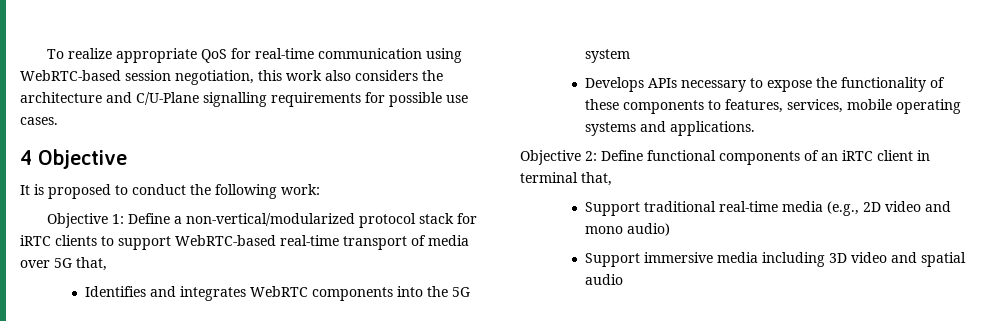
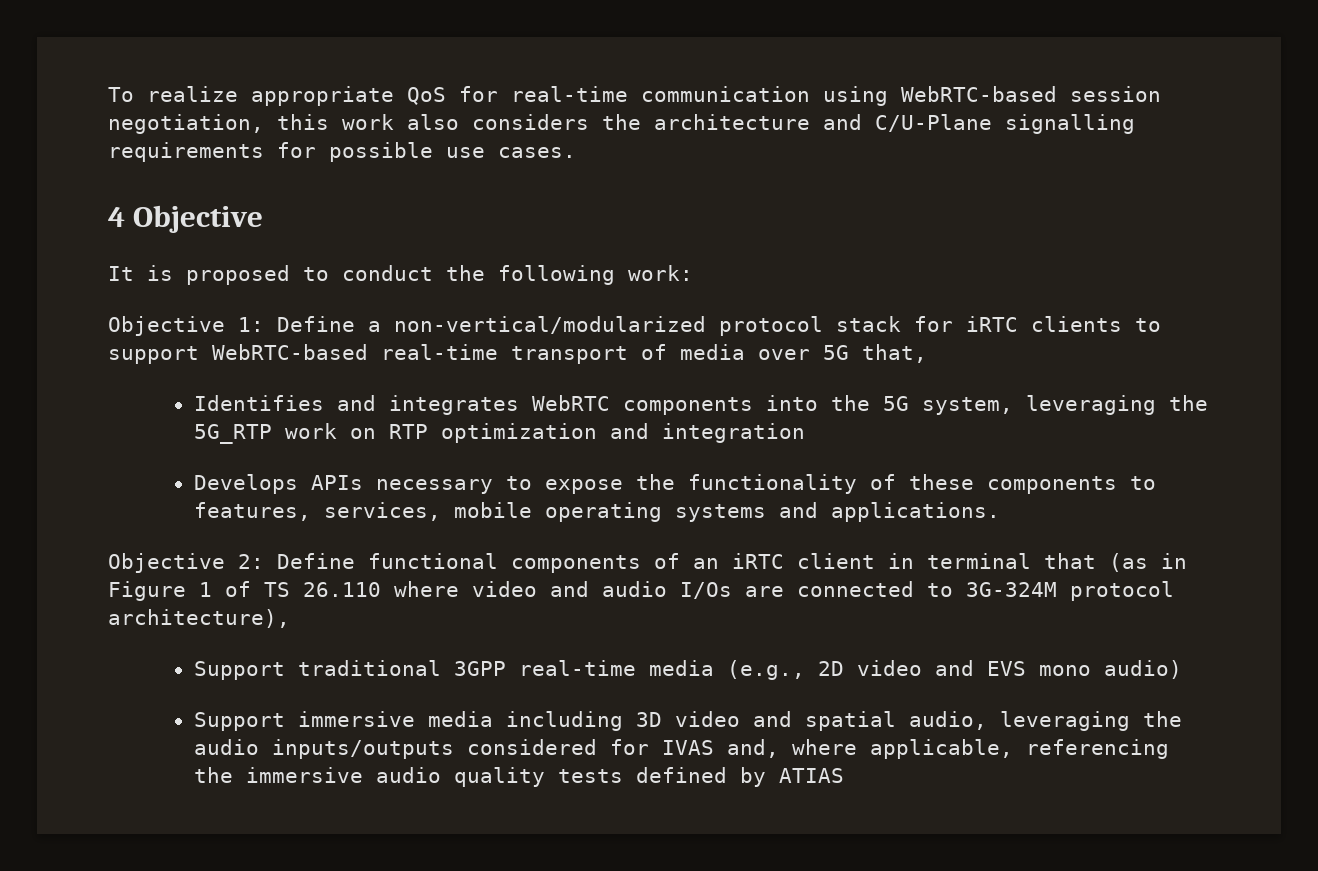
[584,49,630,63] system -> [921,395,1208,415] [193,423,805,444] system, leveraging the 5G_RTP work on RTP optimization and integration
[581,172,612,186] that, -> [1044,553,1187,572] [108,581,1174,601] [108,609,290,628] that (as in Figure 1 of TS 26.110 where video and audio I/Os are connected to 3G-324M protocol architecture),
(716, 206) none -> [453,661,506,676] 3GPP
(951, 206) none -> [986,661,1026,676] EVS
[584,274,623,285] audio -> [908,711,1182,731] [193,739,1169,759] [193,767,844,787] audio, leveraging the audio inputs/outputs considered for IVAS and, where applicable, referencing the immersive audio quality tests defined by ATIAS

